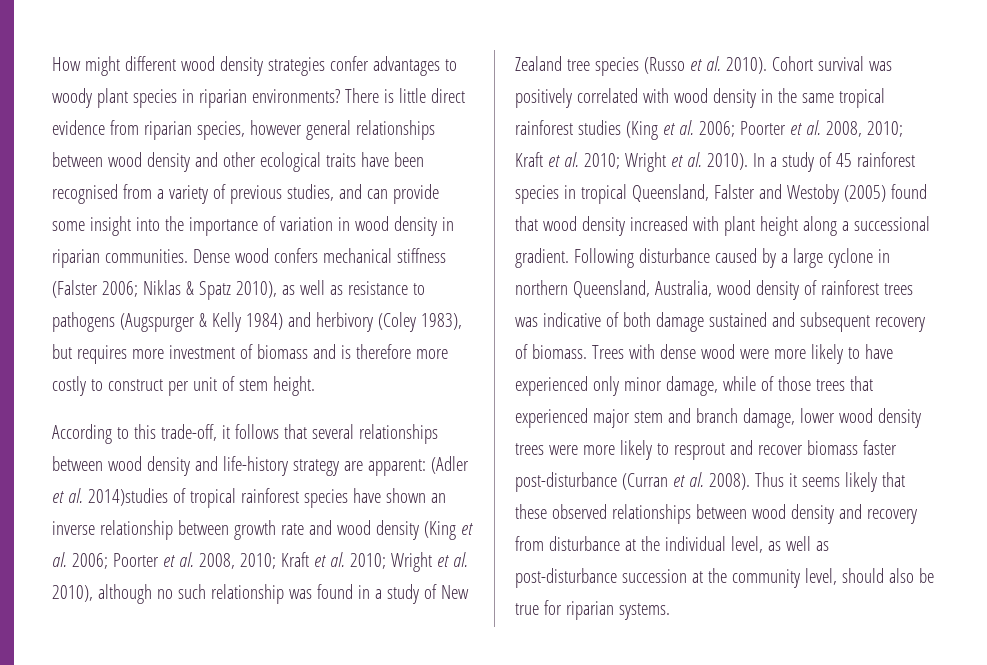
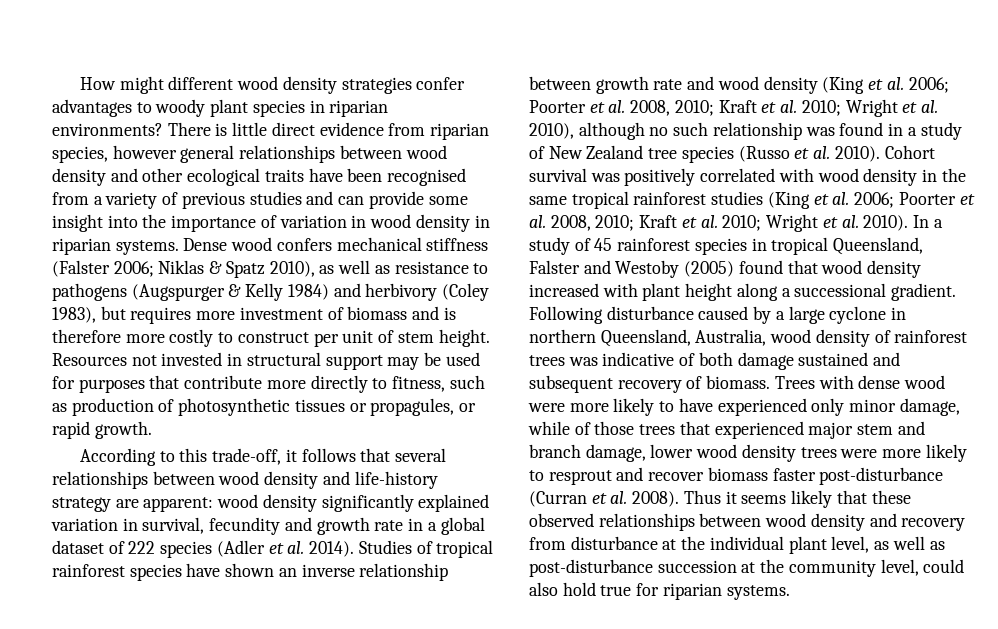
[286,184,334,201] studies, -> [249,191,302,205] studies
[104,249,188,263] communities. -> [115,240,179,255] systems.
(315, 386) none -> [52,352,480,370] [52,375,485,393] [52,398,477,416] [52,421,152,439] Resources not invested in structural support may be used for purposes that contribute more directly to fitness, such as production of photosynthetic tissues or propagules, or rapid growth.
(426, 467) none -> [217,494,490,512] [51,517,485,535] [52,540,213,558] wood density significantly explained variation in survival, fecundity and growth rate in a global dataset of 222 species
[87,488,168,506] 2014)studies -> [309,540,412,557] 2014). Studies
(726, 543) none -> [788,536,827,554] plant
[841,568,934,583] should also be -> [923,559,965,573] [529,582,596,596] could also hold

